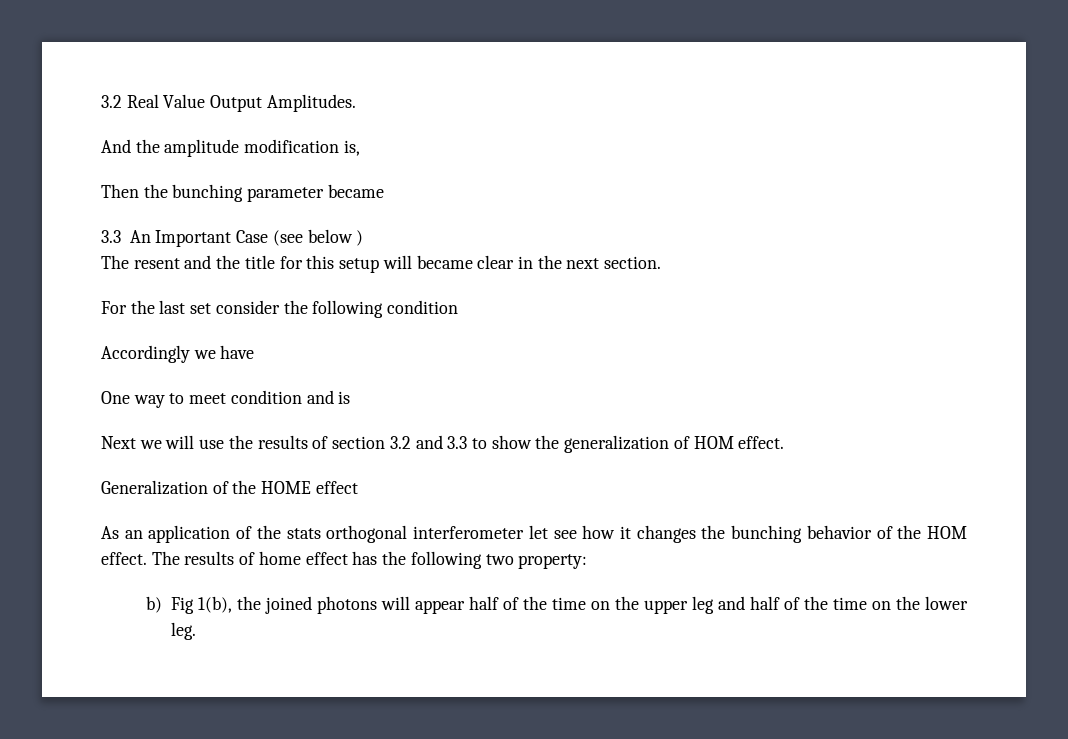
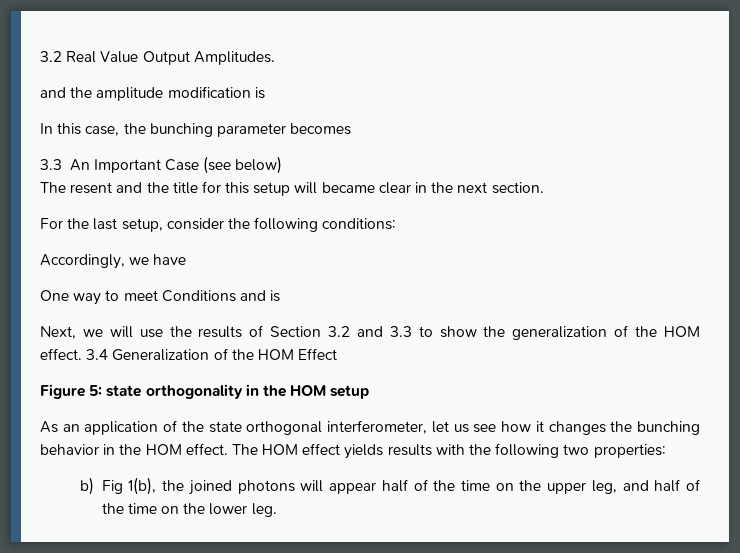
[101,139,131,153] And -> [40,87,66,98] and
[343,140,360,156] [101,184,139,198] is, // Then -> [254,87,265,99] [40,123,120,136] is // In this case,
[327,184,384,198] became -> [290,123,352,135] becomes
[307,229,364,246] below ) -> [235,156,283,174] below)
[190,303,212,314] set -> [121,218,163,232] setup,
[387,300,459,314] [101,345,190,363] condition // Accordingly -> [322,218,397,230] [40,254,125,269] conditions: // Accordingly,
[230,390,302,404] condition -> [161,290,236,302] Conditions
[101,436,136,449] Next -> [40,326,76,339] Next,
[332,436,386,449] section -> [270,326,322,337] Section
[693,436,785,449] HOM effect. // -> [635,326,700,337] [40,348,109,360] the HOM effect. 3.4
[261,481,358,494] HOME effect -> [257,348,338,360] [40,384,370,399] HOM Effect // Figure 5: state orthogonality in the HOM setup
[286,525,548,543] stats orthogonal interferometer let -> [208,420,469,435] state orthogonal interferometer, let us
[876,526,893,539] of -> [103,444,116,455] in
[184,551,378,565] results of home effect has -> [262,443,465,459] HOM effect yields results with
[518,554,588,569] property: -> [593,444,666,458] properties:
[691,596,714,614] leg -> [591,480,617,494] leg,

